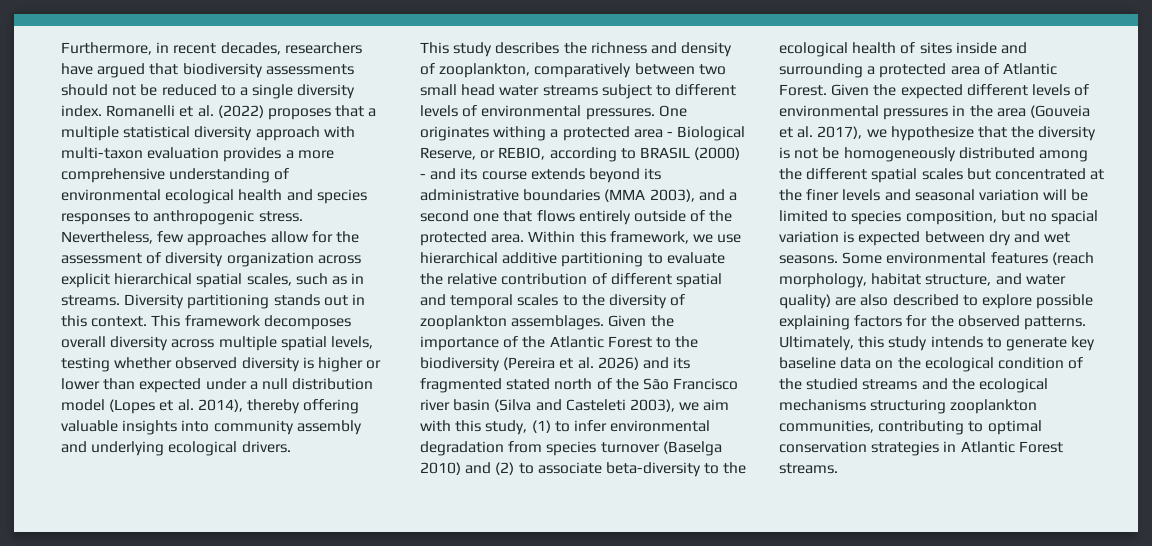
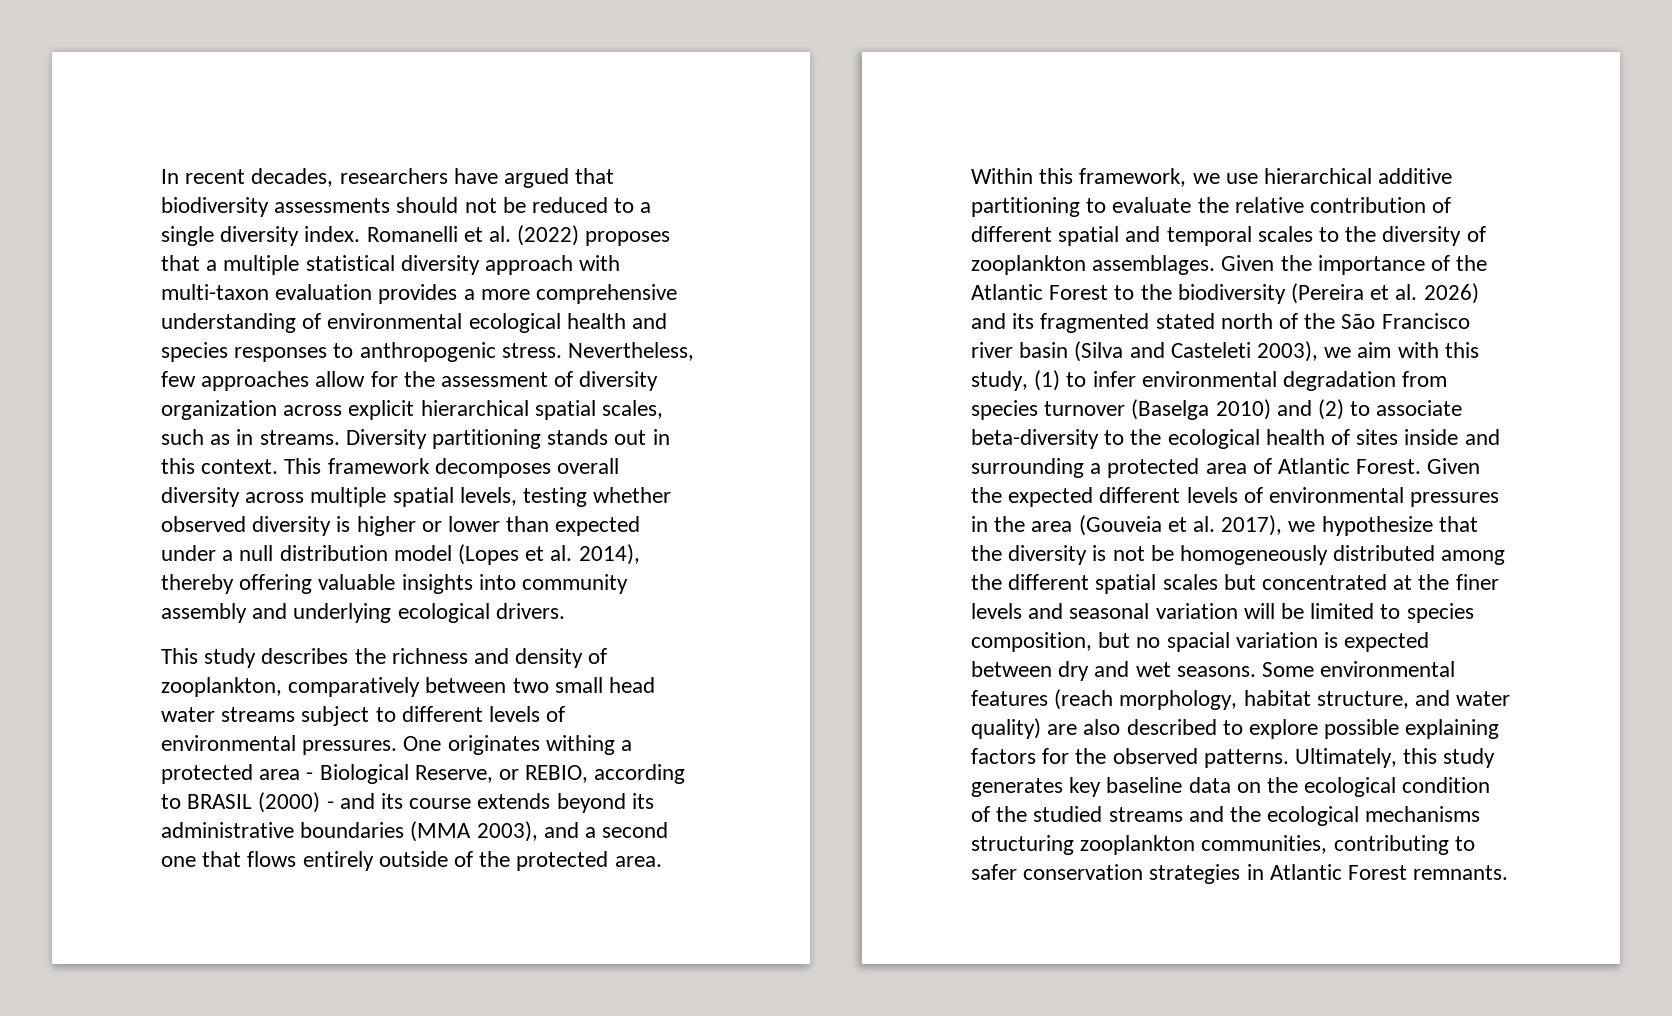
[61,42,170,55] Furthermore, in -> [161,169,179,184] In
[930,336,1067,351] intends to generate -> [971,778,1063,797] generates
[987,420,1042,435] optimal -> [971,864,1017,880] safer
[779,463,838,474] streams. -> [1413,865,1509,880] remnants.

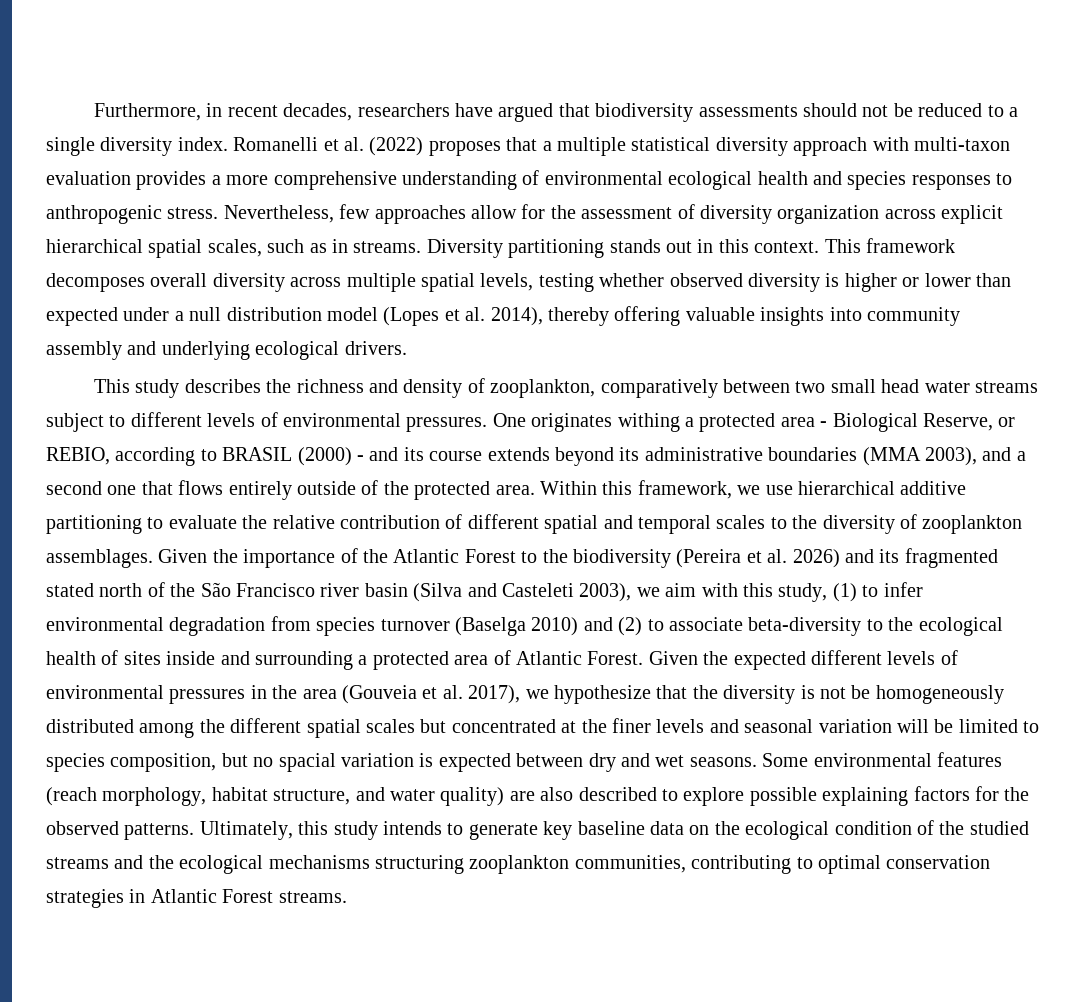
[161,169,179,184] In -> [93,103,223,121] Furthermore, in
[971,778,1063,797] generates -> [383,821,538,840] intends to generate
[971,864,1017,880] safer -> [817,855,881,874] optimal
[1413,865,1509,880] remnants. -> [278,891,347,903] streams.

